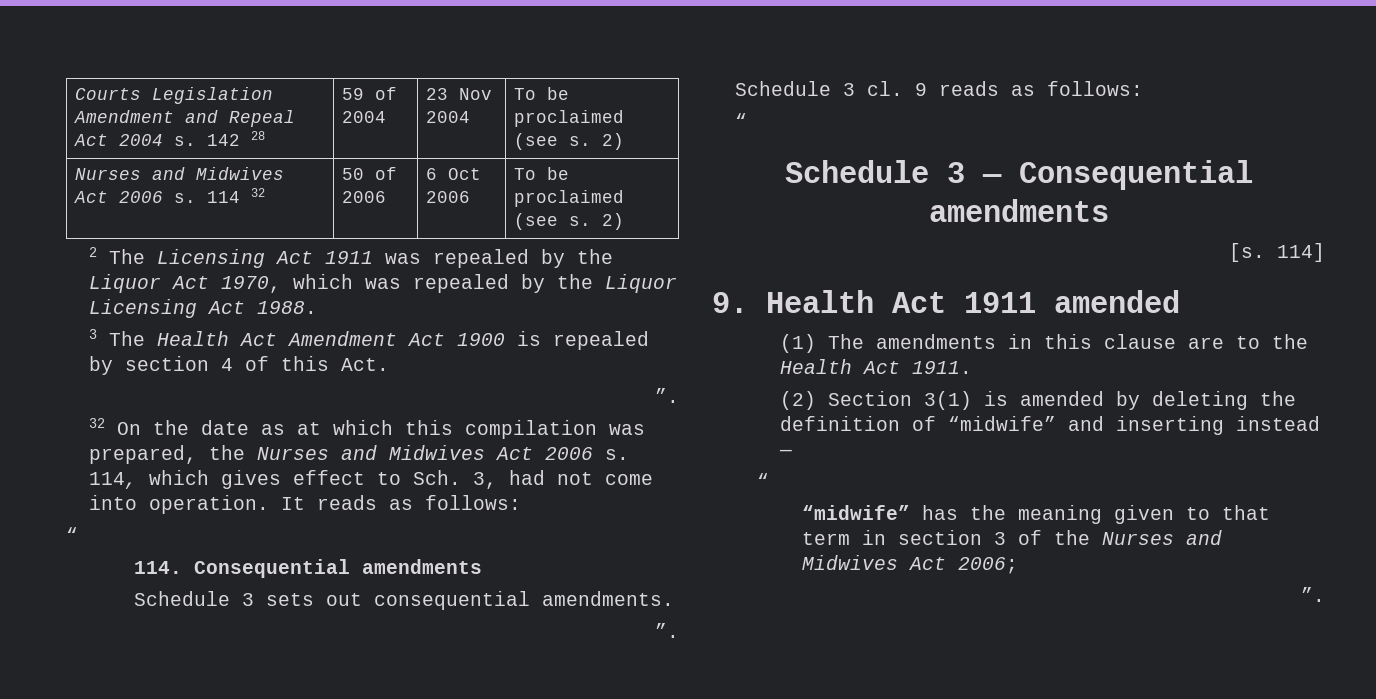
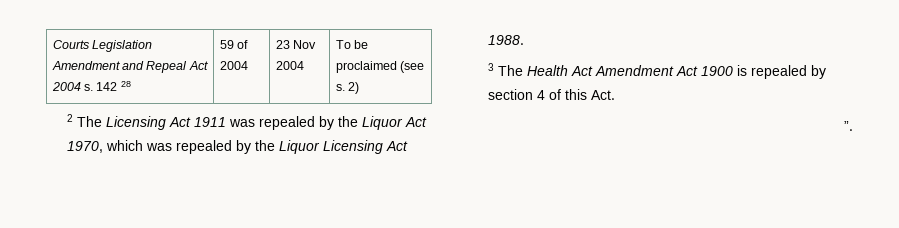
[74,167,284,180] [73,188,265,203] [341,167,397,180] [341,191,386,203] [425,168,481,180] [425,191,470,203] [513,167,569,180] [513,190,624,207] [513,213,624,230] // Nurses and Midwives Act 2006 s. 114 32 | 50 of 2006 | 6 Oct 2006 | To be proclaimed (see s. 2) -> (359, 88) none
[88,418,645,439] [88,445,629,464] [88,470,653,489] [88,495,521,514] [66,527,78,542] [133,559,482,578] [133,591,674,610] [655,623,679,638] [734,81,1143,96] [734,113,747,128] [784,160,1253,190] [928,199,1109,222] [1229,243,1325,262] [712,290,1180,313] [779,334,1308,353] [779,359,972,374] [779,391,1296,410] [779,416,1320,435] [778,449,792,456] [757,473,770,488] [802,505,1271,524] [802,530,1223,545] [802,555,1019,574] [1301,587,1325,602] // 32 On the date as at which this compilation was prepared, the Nurses and Midwives Act 2006 s. 114, which gives effect to Sch. 3, had not come into operation. It reads as follows: // “ // 114. Consequential amendments // Schedule 3 sets out consequential amendments. // ”. // Schedule 3 cl. 9 reads as follows: // “ // Schedule 3 — Consequential amendments // [s. 114] // 9. Health Act 1911 amended // (1) The amendments in this clause are to the Health Act 1911. // (2) Section 3(1) is amended by deleting the definition of “midwife” and inserting instead — // “ // “midwife” has the meaning given to that term in section 3 of the Nurses and Midwives Act 2006; // ”. -> (853, 126) none

